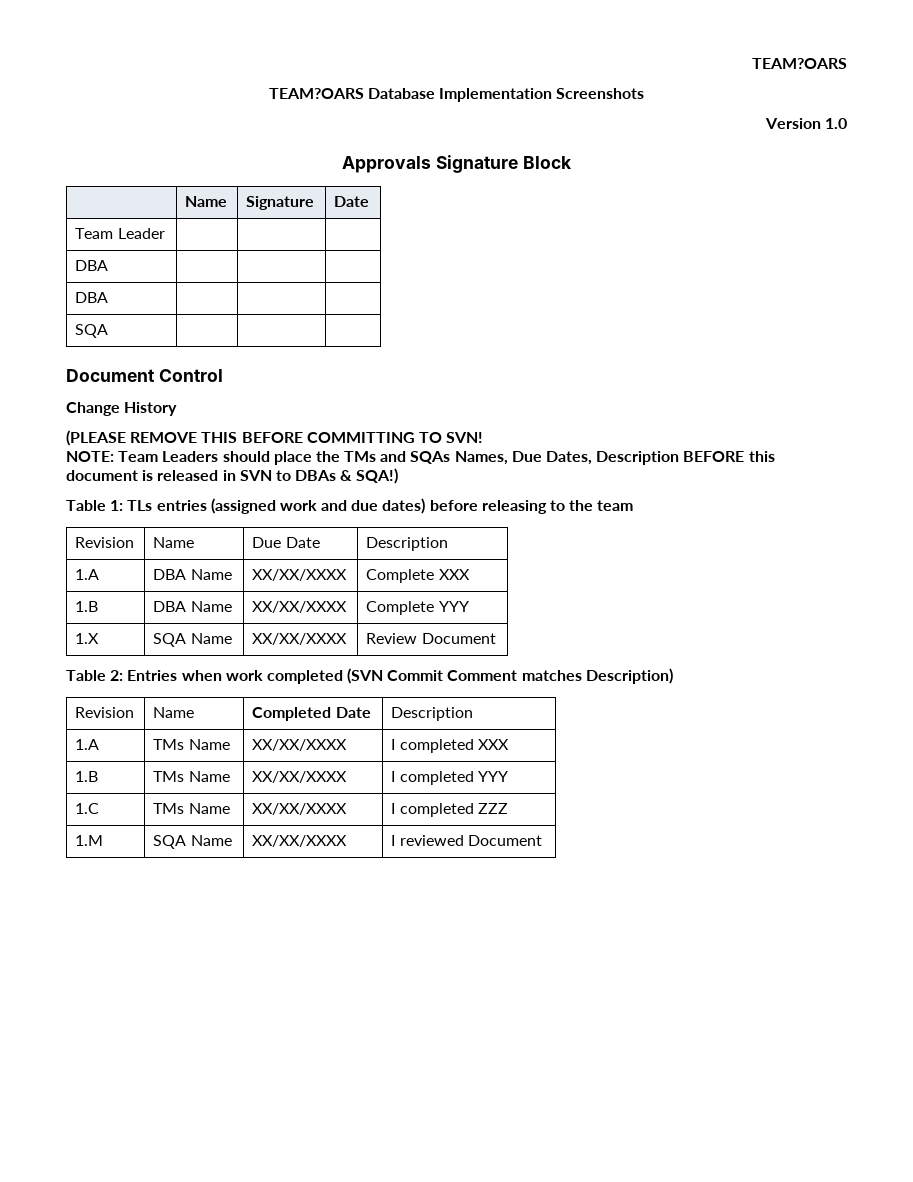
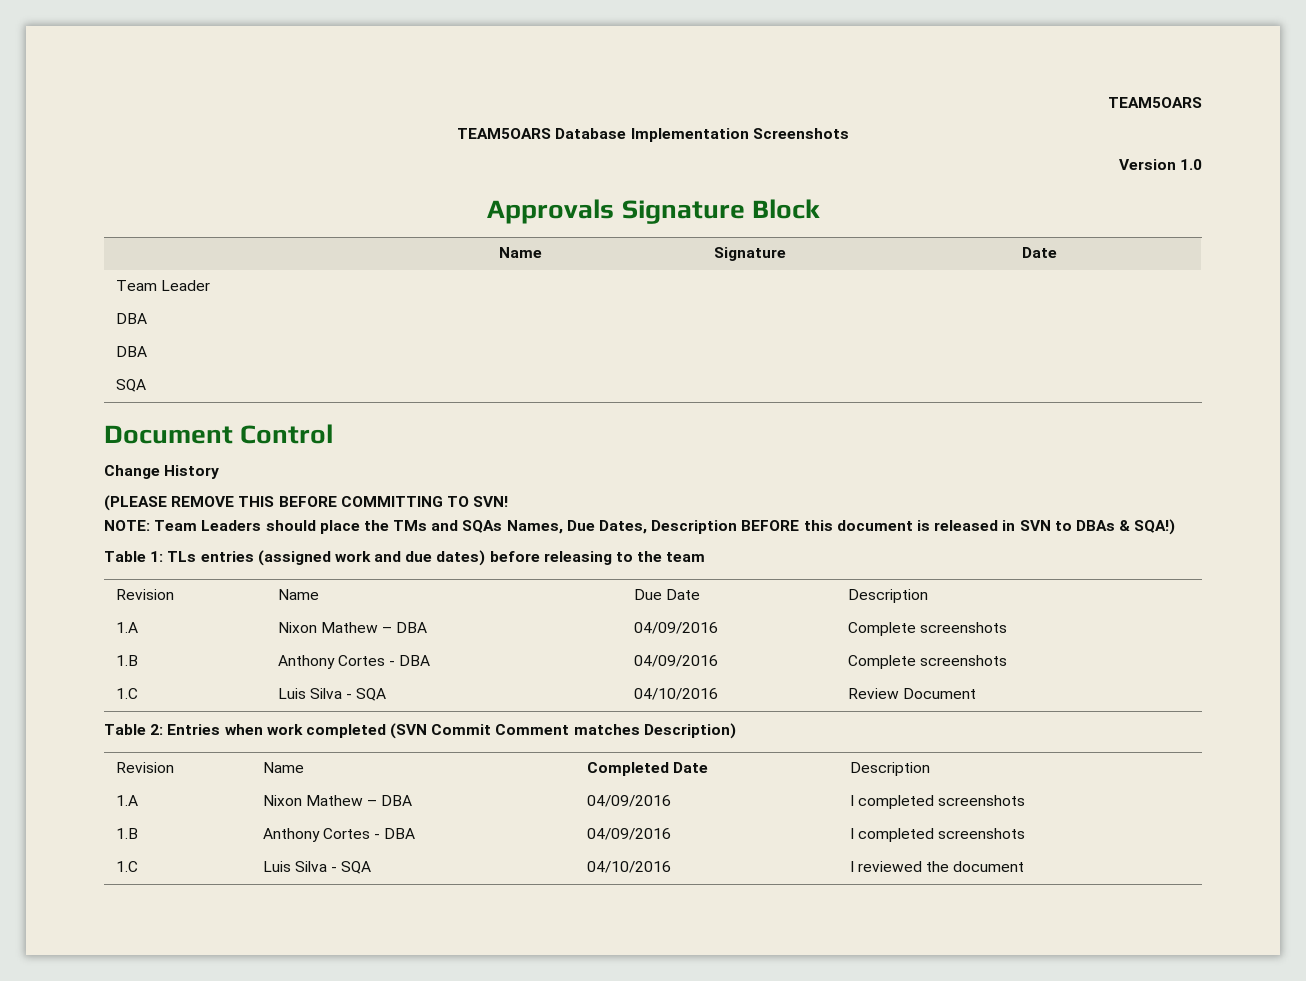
[752,58,847,69] [268,88,364,99] TEAM?OARS // TEAM?OARS -> [1108,97,1202,108] [457,128,552,139] TEAM5OARS // TEAM5OARS
[153,569,232,580] [252,569,348,581] [366,569,470,583] [75,601,99,612] [153,601,232,612] [252,601,348,613] [366,601,469,615] [75,633,100,644] [153,633,232,647] [252,633,348,645] DBA Name | XX/XX/XXXX | Complete XXX // 1.B | DBA Name | XX/XX/XXXX | Complete YYY // 1.X | SQA Name | XX/XX/XXXX -> [277,622,428,633] [633,622,718,634] [847,622,1007,636] [115,655,138,666] [277,655,431,669] [633,655,718,667] [847,655,1007,669] [115,688,138,699] [277,688,387,701] [633,688,718,700] Nixon Mathew – DBA | 04/09/2016 | Complete screenshots // 1.B | Anthony Cortes - DBA | 04/09/2016 | Complete screenshots // 1.C | Luis Silva - SQA | 04/10/2016
[153,739,230,750] [252,739,348,751] [391,739,509,753] [75,771,99,782] [153,771,230,782] [252,771,348,783] [391,771,508,785] [75,803,100,814] [153,803,230,814] [252,803,348,815] [391,803,508,817] [75,835,104,846] [153,835,232,849] [252,835,348,847] TMs Name | XX/XX/XXXX | I completed XXX // 1.B | TMs Name | XX/XX/XXXX | I completed YYY // 1.C | TMs Name | XX/XX/XXXX | I completed ZZZ // 1.M | SQA Name | XX/XX/XXXX -> [262,795,413,806] [586,795,671,807] [849,795,1026,809] [115,828,138,839] [262,828,416,842] [586,828,671,840] [849,828,1026,842] [115,861,138,872] [262,861,372,874] [586,861,671,873] Nixon Mathew – DBA | 04/09/2016 | I completed screenshots // 1.B | Anthony Cortes - DBA | 04/09/2016 | I completed screenshots // 1.C | Luis Silva - SQA | 04/10/2016
[467,835,542,846] Document -> [926,861,1025,872] the document

